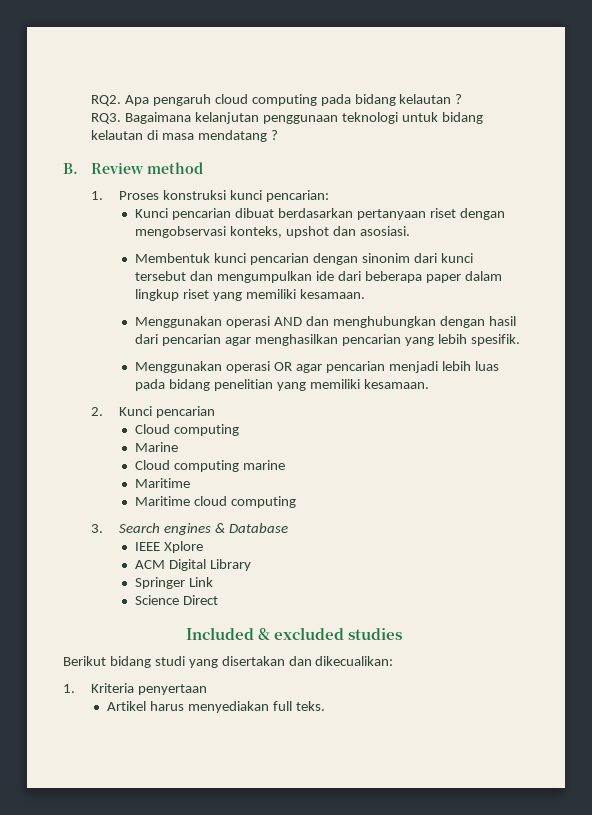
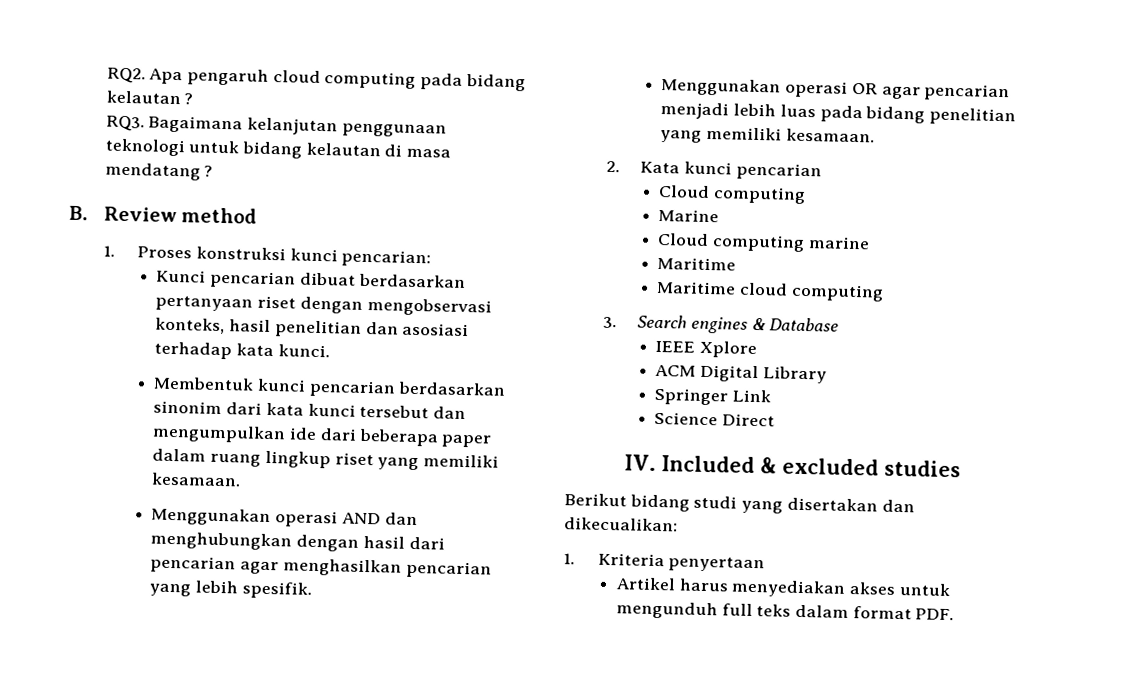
[285,226,410,238] upshot dan asosiasi. -> [229,319,470,338] [154,341,330,360] hasil penelitian dan asosiasi terhadap kata kunci.
[312,253,358,265] dengan -> [397,381,506,396] berdasarkan
(437, 258) none -> [265,402,304,416] kata
(502, 276) none -> [210,453,262,467] ruang
[119,406,153,416] Kunci -> [640,161,732,175] Kata kunci
(219, 600) none -> [624,454,657,471] IV.
[272,701,325,711] full teks. -> [849,581,951,597] [615,601,955,621] akses untuk mengunduh full teks dalam format PDF.

